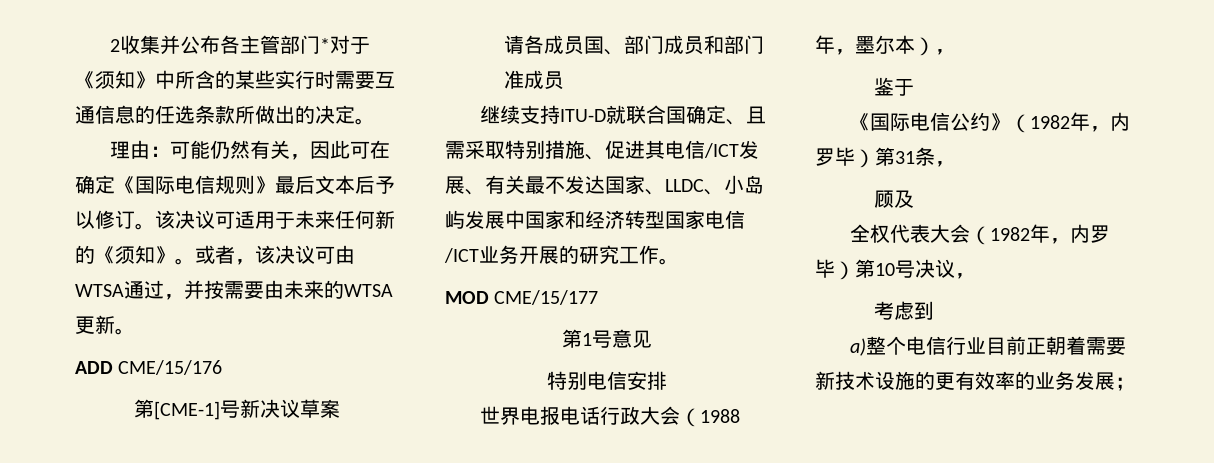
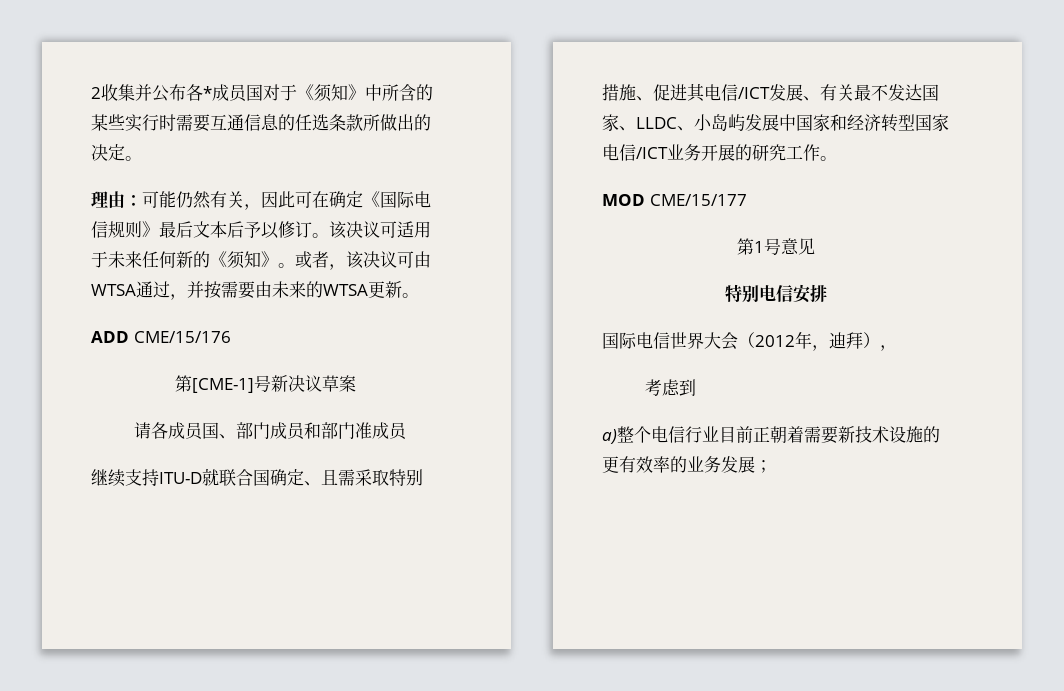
[239,35,330,54] 主管部门* -> [203,84,263,102] *成员国
[479,406,740,427] [815,35,955,56] [873,77,914,96] [849,112,1130,133] [815,147,955,168] [873,190,914,208] [849,224,1110,245] [815,259,955,280] 世界电报电话行政大会（1988年，墨尔本）， // 鉴于 // 《国际电信公约》（1982年，内罗毕）第31条， // 顾及 // 全权代表大会（1982年，内罗毕）第10号决议 -> [602,331,880,351] 国际电信世界大会（2012年，迪拜）

